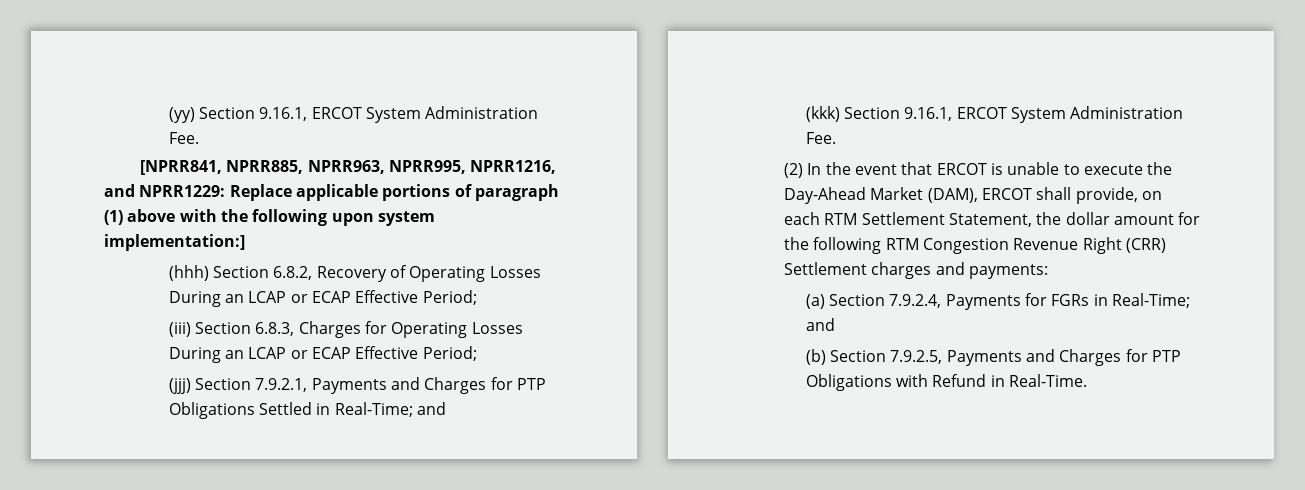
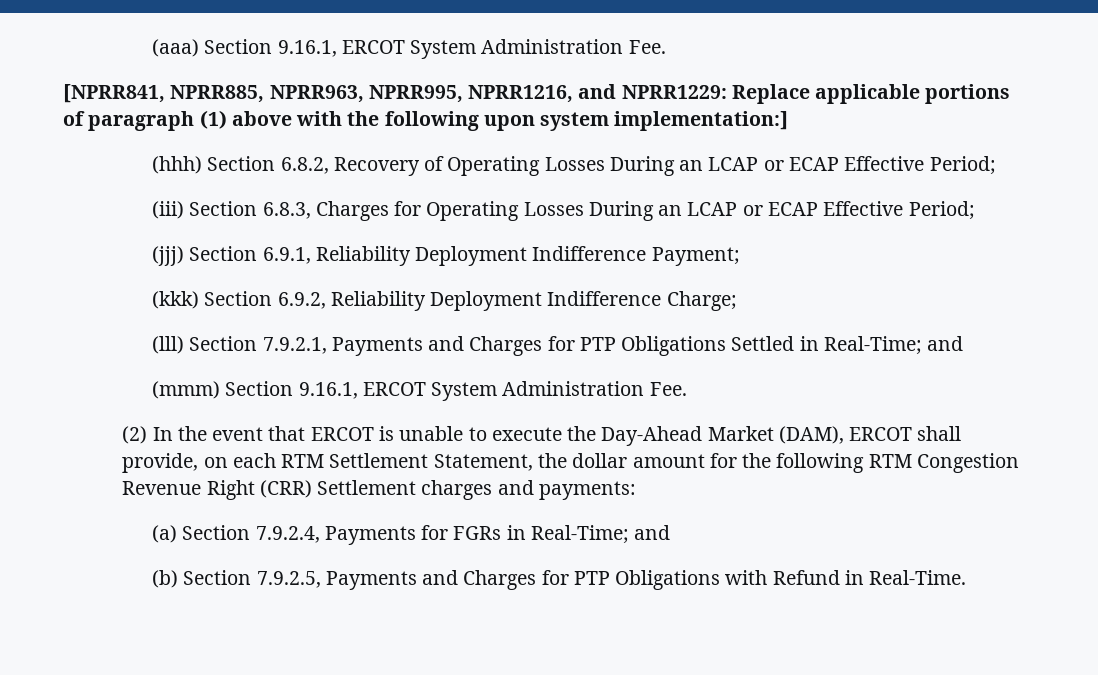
[168,107,195,123] (yy) -> [152,39,200,57] (aaa)
(251, 384) none -> [262,246,740,266] [152,291,737,311] [152,336,258,354] 6.9.1, Reliability Deployment Indifference Payment; // (kkk) Section 6.9.2, Reliability Deployment Indifference Charge; // (lll) Section
[805,106,840,122] (kkk) -> [152,381,221,399] (mmm)

